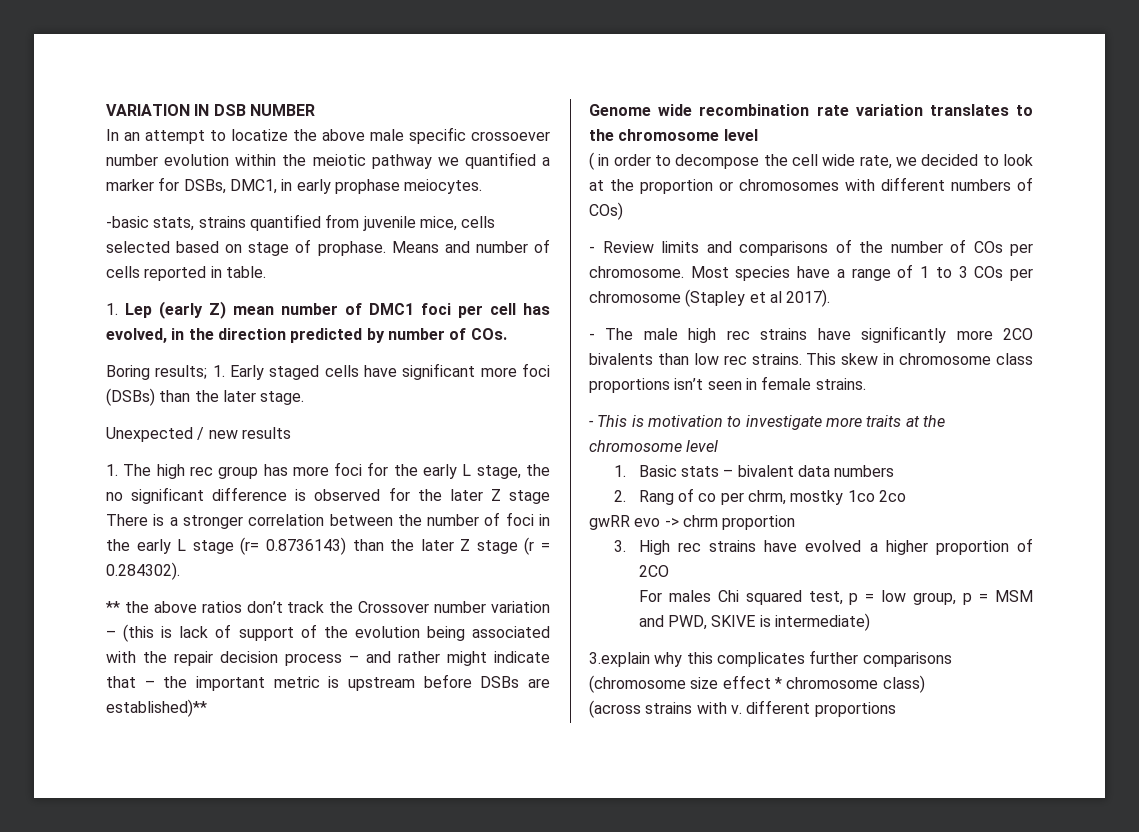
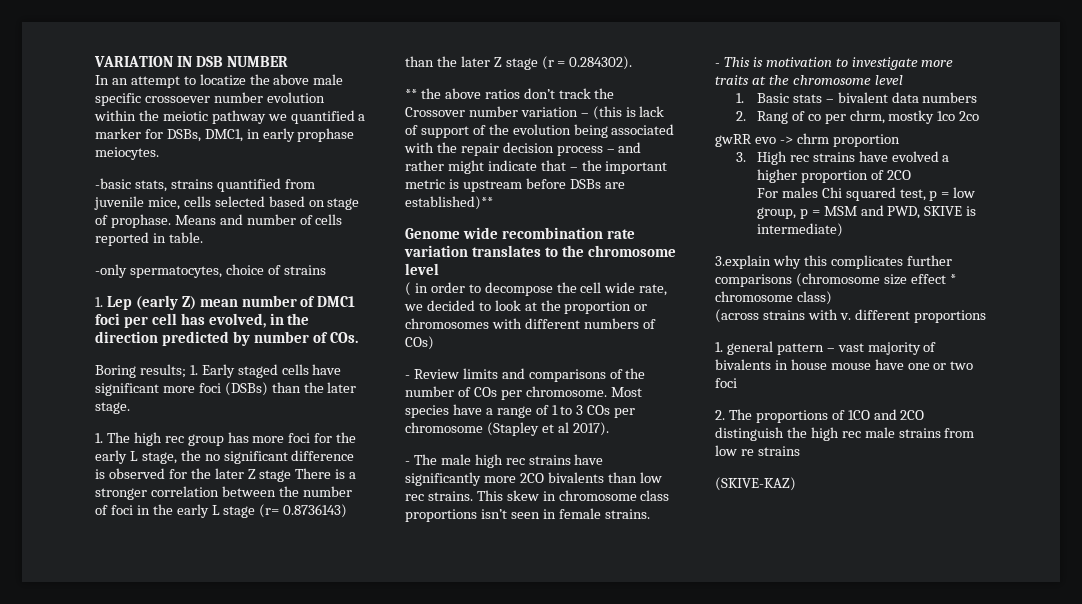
(266, 272) none -> [95,264,326,278] // -only spermatocytes, choice of strains
[106,427,291,442] // Unexpected / new results -> (130, 408) none
(896, 709) none -> [715,341,937,355] [715,359,974,370] [715,378,737,388] [715,409,925,423] [715,427,975,441] [715,445,800,456] [715,477,796,491] // 1. general pattern – vast majority of bivalents in house mouse have one or two foci // 2. The proportions of 1CO and 2CO distinguish the high rec male strains from low re strains // (SKIVE-KAZ)

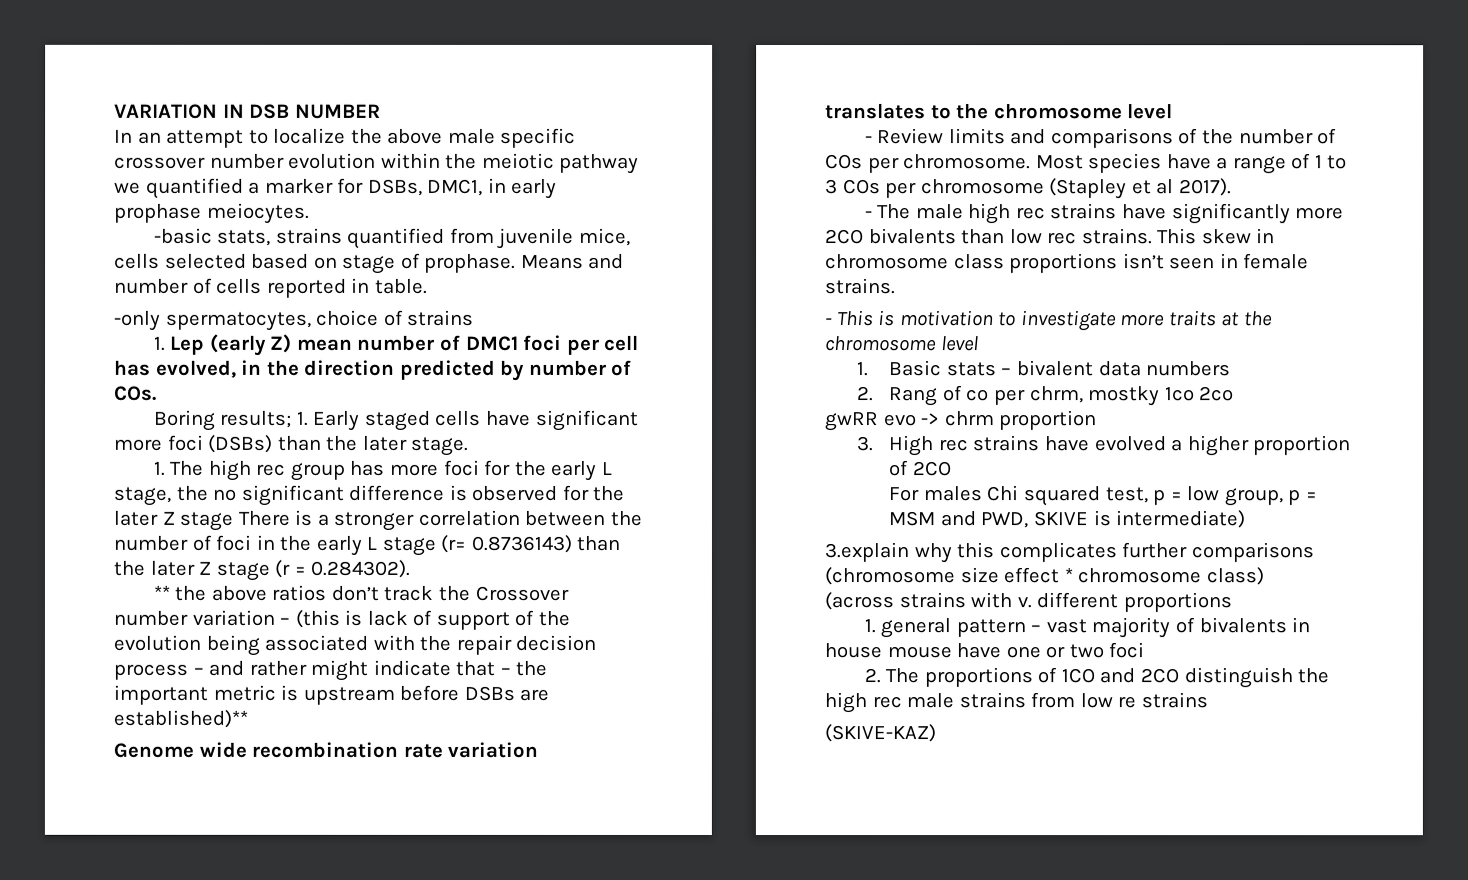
[199,74,246,86] locatize -> [273,127,347,144] localize
[144,96,210,103] crossoever -> [114,156,206,169] crossover
[405,282,668,296] [404,300,648,314] [405,318,656,329] [405,336,434,350] // ( in order to decompose the cell wide rate, we decided to look at the proportion or chromosomes with different numbers of COs) -> (1174, 111) none

